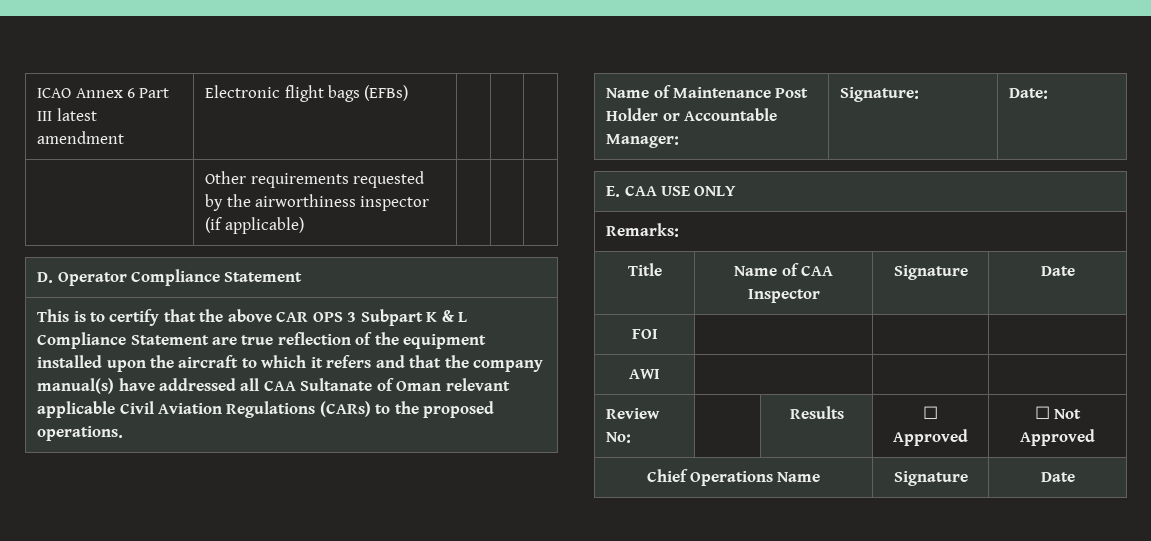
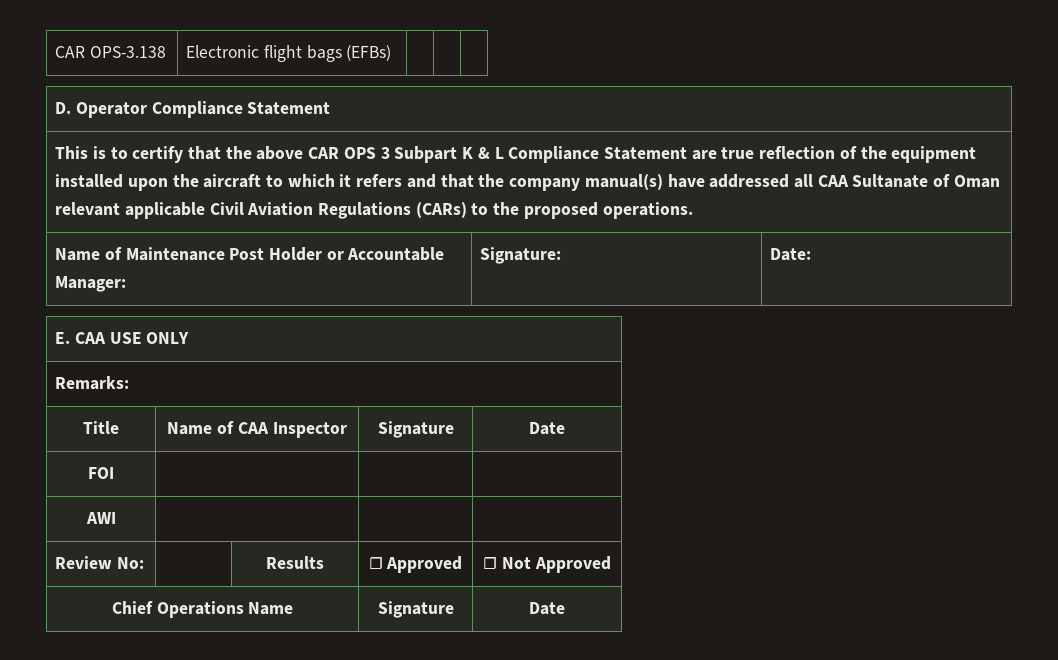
[37,88,170,98] [37,108,97,121] [37,131,125,144] [205,85,409,102] [205,171,424,188] [205,194,430,211] [205,217,304,234] ICAO Annex 6 Part III latest amendment | Electronic flight bags (EFBs) | | | // | Other requirements requested by the airworthiness inspector (if applicable) -> [55,46,166,58] [186,45,392,62] CAR OPS-3.138 | Electronic flight bags (EFBs)

